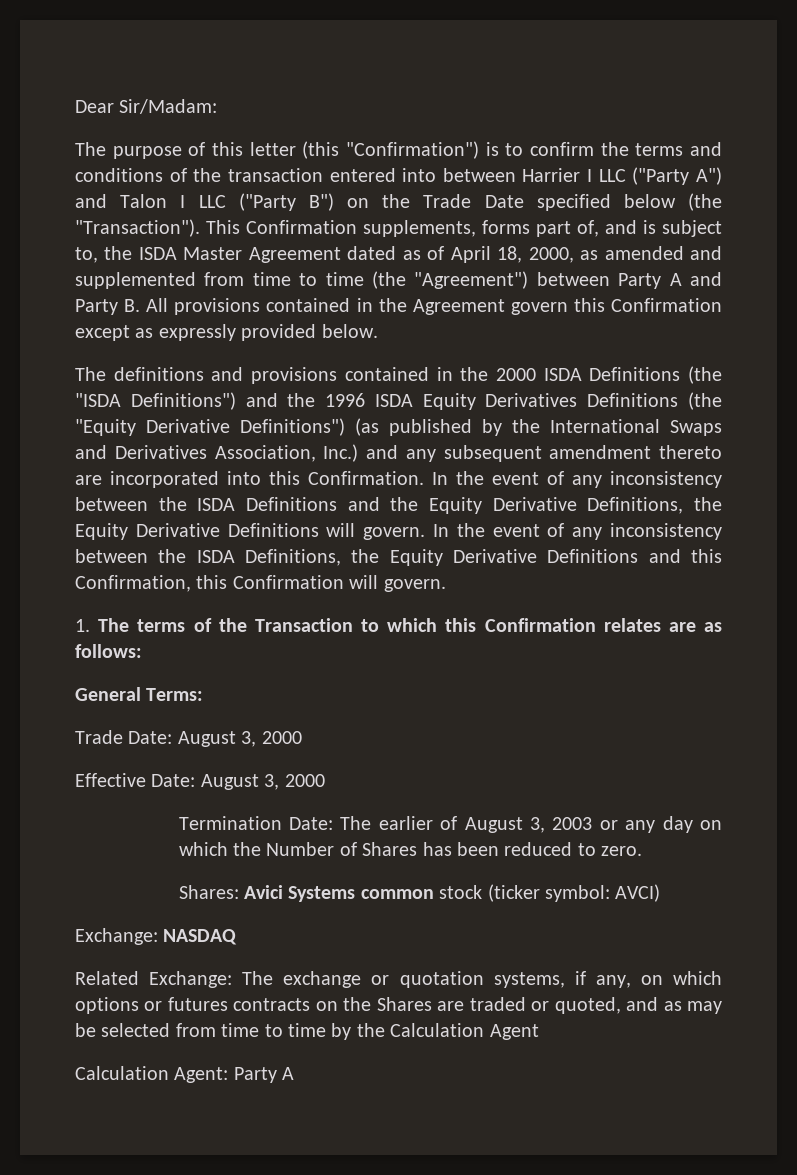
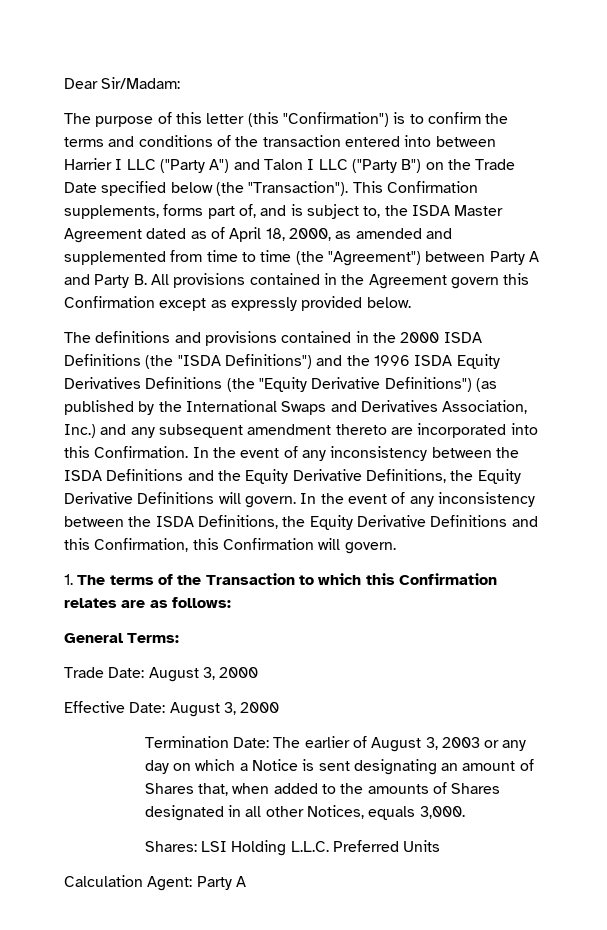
[233,842,643,856] [178,884,661,902] [75,928,238,945] [75,971,723,988] [75,997,722,1014] [75,1023,539,1040] the Number of Shares has been reduced to zero. // Shares: Avici Systems common stock (ticker symbol: AVCI) // Exchange: NASDAQ // Related Exchange: The exchange or quotation systems, if any, on which options or futures contracts on the Shares are traded or quoted, and as may be selected from time to time by the Calculation Agent -> [239,759,534,775] [144,782,501,796] [144,805,465,821] [144,840,441,856] a Notice is sent designating an amount of Shares that, when added to the amounts of Shares designated in all other Notices, equals 3,000. // Shares: LSI Holding L.L.C. Preferred Units

